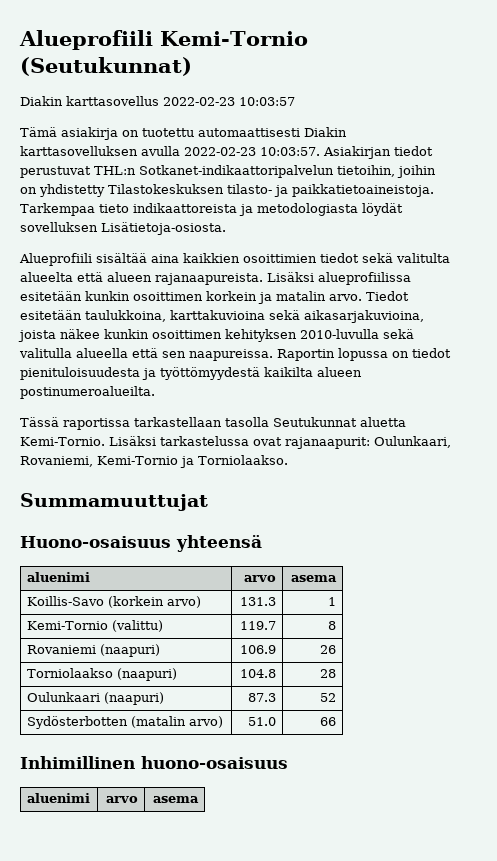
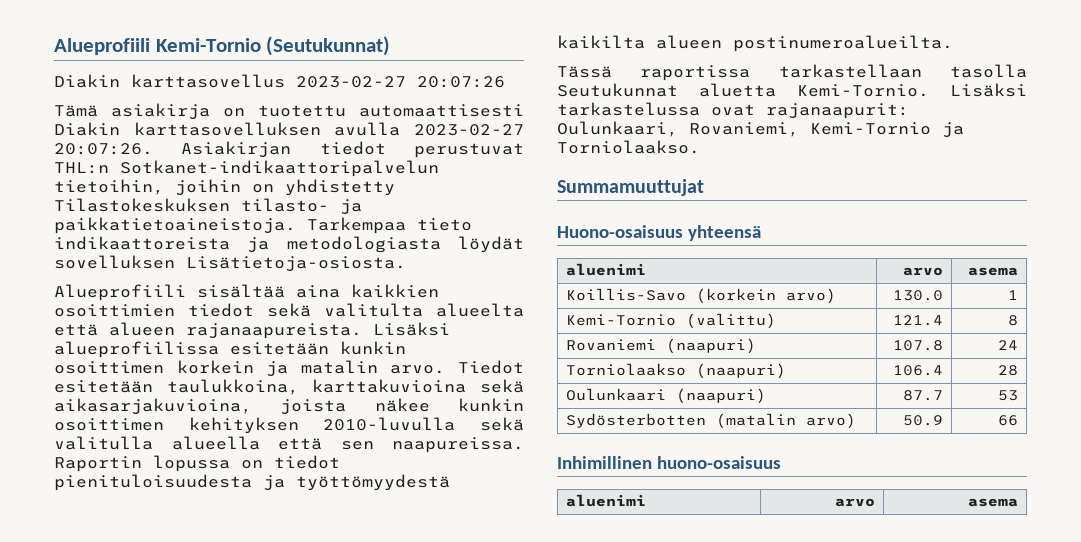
[163,97,295,106] 2022-02-23 10:03:57 -> [296,76,505,88] 2023-02-27 20:07:26
[184,147,320,156] 2022-02-23 10:03:57. -> [414,124,524,136] [54,143,153,155] 2023-02-27 20:07:26.
[240,597,277,606] 131.3 -> [892,290,943,301] 130.0
[240,621,277,630] 119.7 -> [892,315,943,326] 121.4
[240,645,277,654] [320,645,337,654] 106.9 | 26 -> [892,340,943,351] [997,340,1018,350] 107.8 | 24
[240,669,277,678] 104.8 -> [892,365,943,376] 106.4
[248,693,277,702] [320,693,337,702] 87.3 | 52 -> [902,390,943,401] [997,390,1018,401] 87.7 | 53
[248,717,277,726] 51.0 -> [902,415,943,426] 50.9

